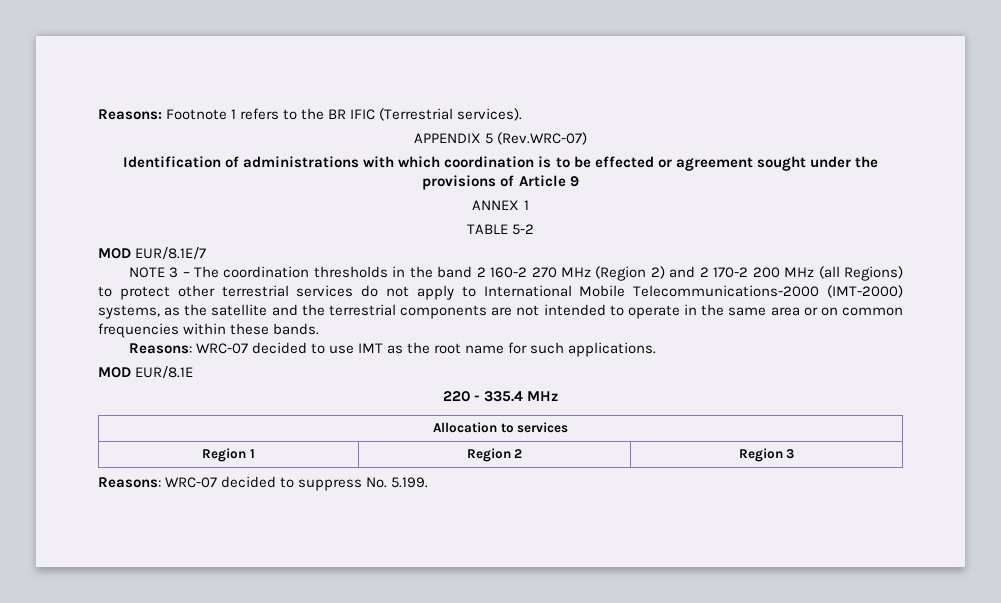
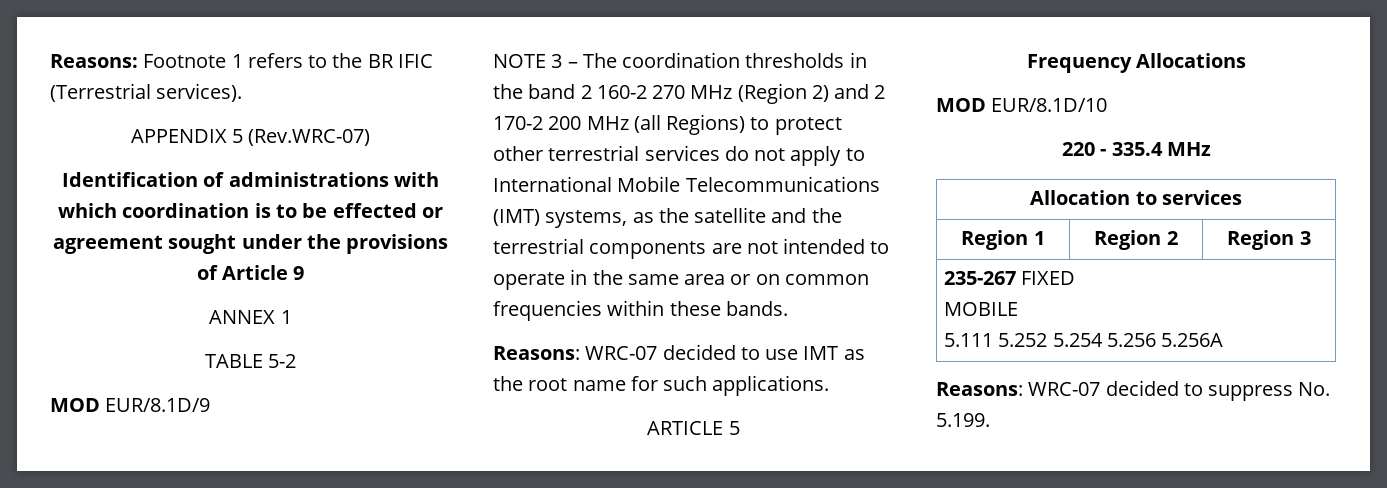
[135,247,207,260] EUR/8.1E/7 -> [105,398,211,412] EUR/8.1D/9
[633,285,903,298] Telecommunications-2000 (IMT-2000) -> [685,176,880,192] [493,209,540,226] Telecommunications (IMT)
[98,366,194,379] // MOD EUR/8.1E -> [647,421,740,435] [1026,53,1247,73] [936,98,1108,112] // ARTICLE 5 // Frequency Allocations // MOD EUR/8.1D/10
(795, 454) none -> [944,271,1076,285] [944,302,1019,316] [944,333,1224,347] // 235-267 FIXED // MOBILE // 5.111 5.252 5.254 5.256 5.256A

